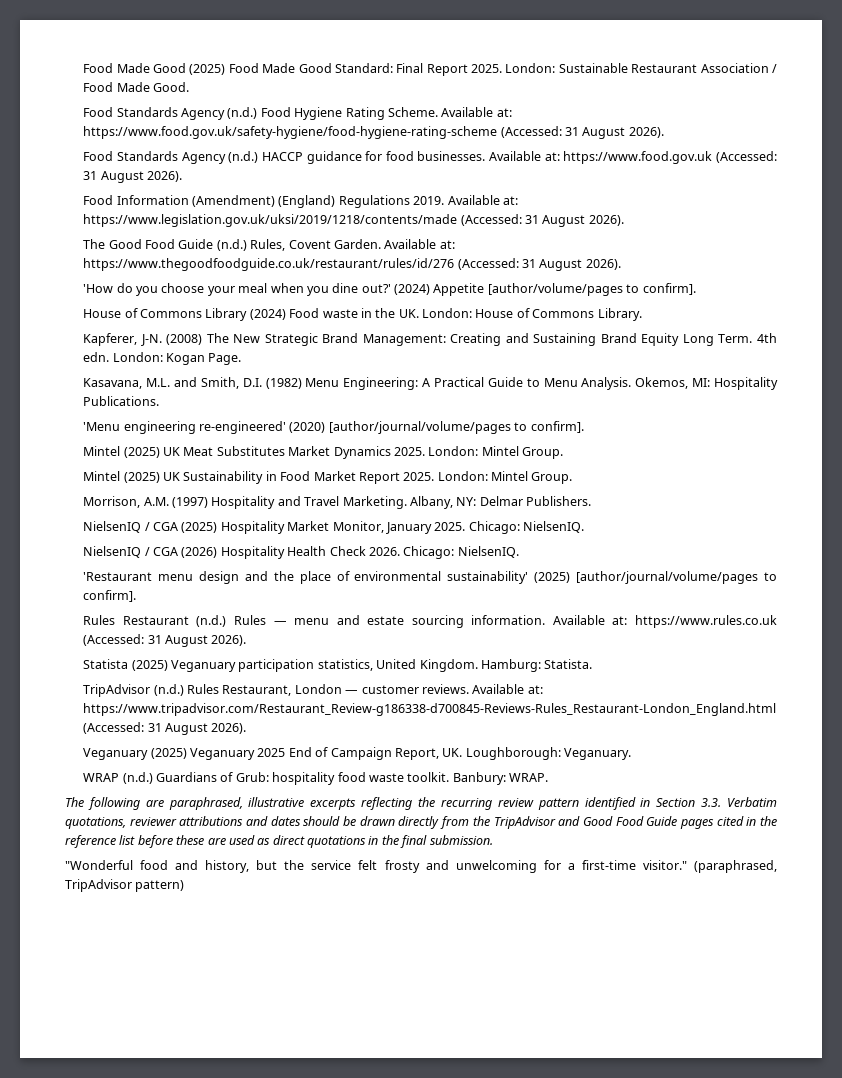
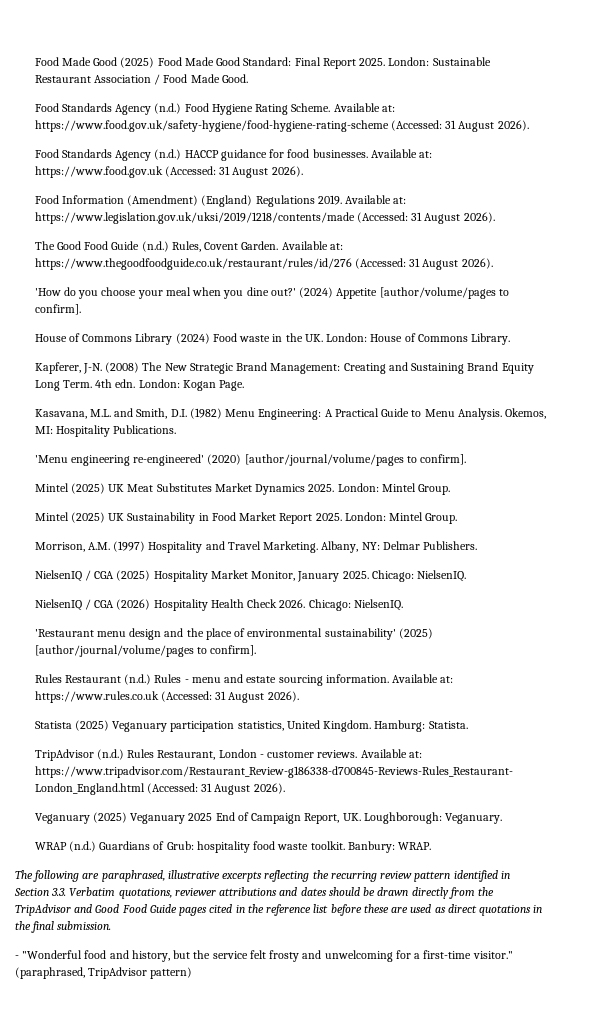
[273,621,287,625] — -> [184,679,189,683] -
[345,690,359,694] — -> [259,754,264,758] -
(493, 840) none -> [15,955,19,959] -

